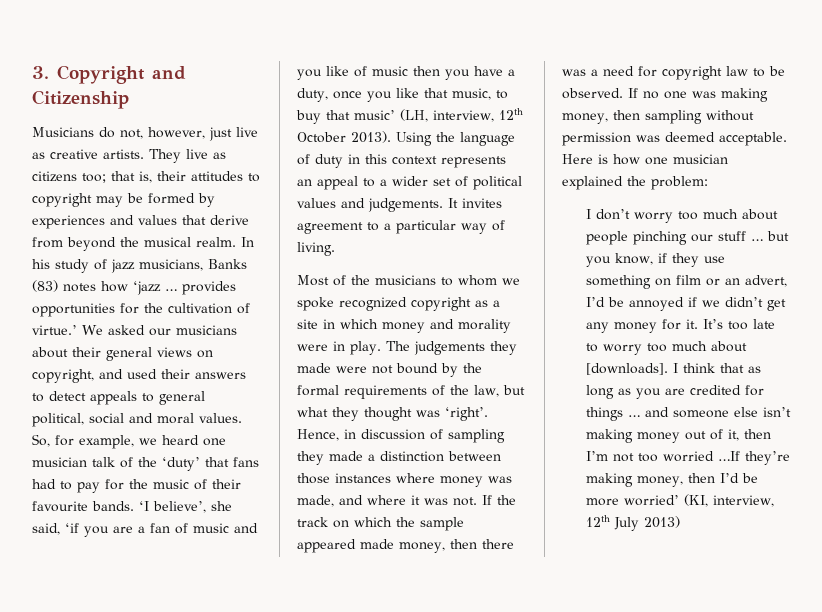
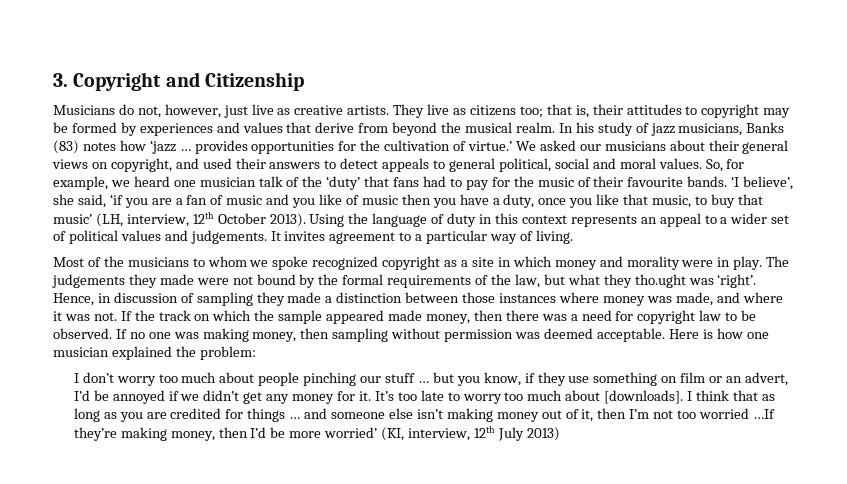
[364,407,412,421] thought -> [634,274,686,288] tho.ught

